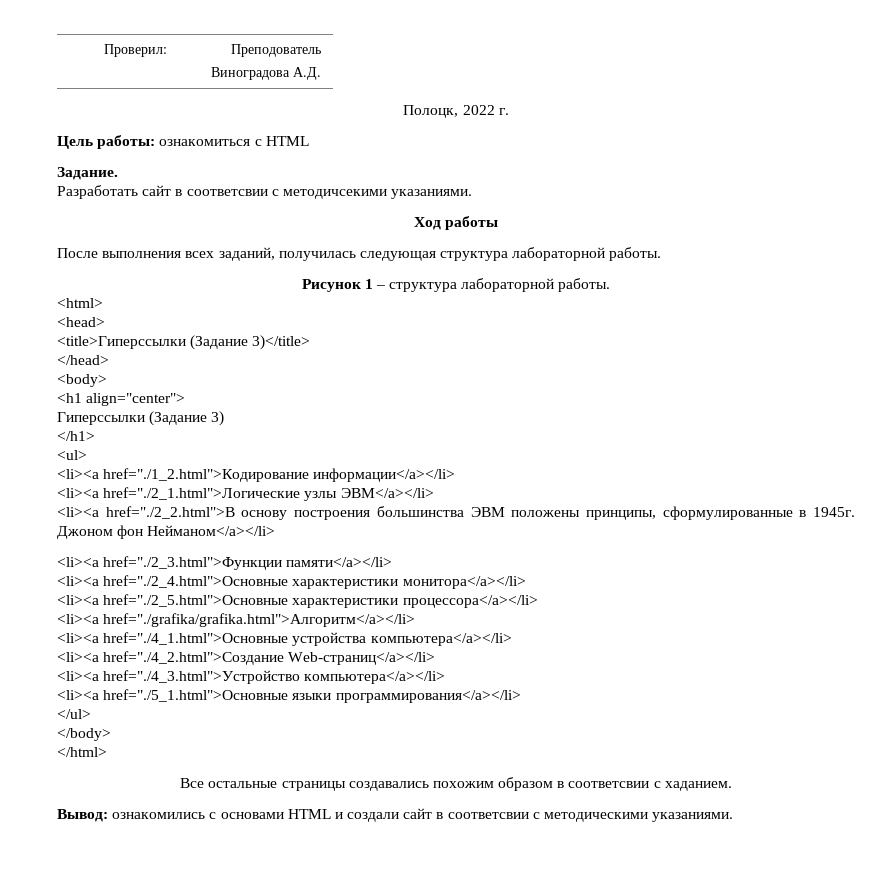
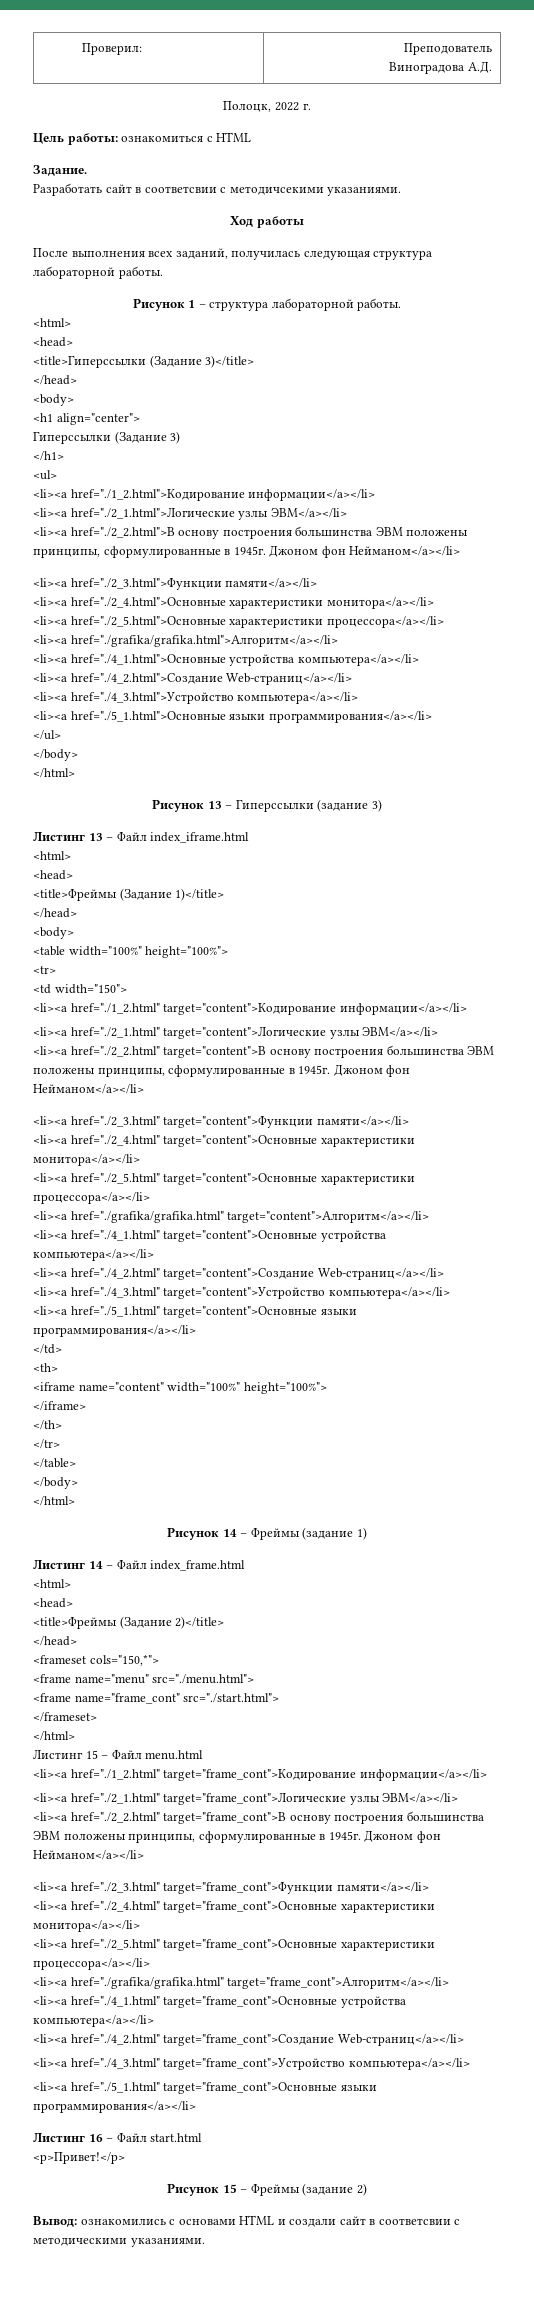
[180,777,732,791] Все остальные страницы создавались похожим образом в соответсвии с хаданием. -> [152,799,382,812] [33,832,250,843] [33,851,71,860] [33,870,73,880] [33,888,225,901] [33,908,77,918] [33,927,74,939] [33,946,229,958] [33,966,56,974] [33,984,127,994] [33,1003,467,1015] [33,1026,439,1039] [33,1045,495,1058] [33,1064,411,1077] [33,1084,144,1094] [33,1116,409,1128] [33,1135,415,1147] [33,1154,140,1166] [33,1173,415,1185] [33,1192,150,1204] [33,1211,430,1223] [33,1230,386,1242] [33,1249,154,1261] [33,1268,444,1280] [33,1287,450,1299] [33,1306,357,1318] [33,1325,196,1337] [33,1344,62,1354] [33,1363,58,1372] [33,1382,327,1394] [33,1401,86,1411] [33,1420,62,1430] [33,1439,60,1449] [33,1458,76,1468] [33,1477,78,1489] [33,1496,75,1506] [167,1527,367,1540] [33,1560,246,1571] [33,1579,71,1588] [33,1598,73,1608] [33,1616,225,1629] [33,1636,77,1646] [33,1654,159,1666] [33,1674,255,1684] [33,1693,280,1704] [33,1712,97,1722] [33,1731,75,1741] [33,1749,204,1760] [33,1769,487,1781] [33,1792,459,1805] [33,1811,484,1824] [33,1830,441,1843] [33,1850,144,1860] [33,1882,429,1894] [33,1901,435,1913] [33,1920,140,1932] [33,1939,435,1951] [33,1958,150,1970] [33,1977,450,1989] [33,1996,406,2008] [33,2015,154,2027] [33,2034,464,2046] [33,2058,470,2070] [33,2082,377,2094] [33,2101,196,2113] [33,2133,203,2142] [33,2152,125,2164] [167,2183,367,2196] Рисунок 13 – Гиперссылки (задание 3) // Листинг 13 – Файл index_iframe.html // <html> // <head> // <title>Фреймы (Задание 1)</title> // </head> // <body> // <table width="100%" height="100%"> // <tr> // <td width="150"> // <li><a href="./1_2.html" target="content">Кодирование информации</a></li> // <li><a href="./2_1.html" target="content">Логические узлы ЭВМ</a></li> // <li><a href="./2_2.html" target="content">В основу построения большинства ЭВМ положены принципы, сформулированные в 1945г. Джоном фон Нейманом</a></li> // <li><a href="./2_3.html" target="content">Функции памяти</a></li> // <li><a href="./2_4.html" target="content">Основные характеристики монитора</a></li> // <li><a href="./2_5.html" target="content">Основные характеристики процессора</a></li> // <li><a href="./grafika/grafika.html" target="content">Алгоритм</a></li> // <li><a href="./4_1.html" target="content">Основные устройства компьютера</a></li> // <li><a href="./4_2.html" target="content">Создание Web-страниц</a></li> // <li><a href="./4_3.html" target="content">Устройство компьютера</a></li> // <li><a href="./5_1.html" target="content">Основные языки программирования</a></li> // </td> // <th> // <iframe name="content" width="100%" height="100%"> // </iframe> // </th> // </tr> // </table> // </body> // </html> // Рисунок 14 – Фреймы (задание 1) // Листинг 14 – Файл index_frame.html // <html> // <head> // <title>Фреймы (Задание 2)</title> // </head> // <frameset cols="150,*"> // <frame name="menu" src="./menu.html"> // <frame name="frame_cont" src="./start.html"> // </frameset> // </html> // Листинг 15 – Файл menu.html // <li><a href="./1_2.html" target="frame_cont">Кодирование информации</a></li> // <li><a href="./2_1.html" target="frame_cont">Логические узлы ЭВМ</a></li> // <li><a href="./2_2.html" target="frame_cont">В основу построения большинства ЭВМ положены принципы, сформулированные в 1945г. Джоном фон Нейманом</a></li> // <li><a href="./2_3.html" target="frame_cont">Функции памяти</a></li> // <li><a href="./2_4.html" target="frame_cont">Основные характеристики монитора</a></li> // <li><a href="./2_5.html" target="frame_cont">Основные характеристики процессора</a></li> // <li><a href="./grafika/grafika.html" target="frame_cont">Алгоритм</a></li> // <li><a href="./4_1.html" target="frame_cont">Основные устройства компьютера</a></li> // <li><a href="./4_2.html" target="frame_cont">Создание Web-страниц</a></li> // <li><a href="./4_3.html" target="frame_cont">Устройство компьютера</a></li> // <li><a href="./5_1.html" target="frame_cont">Основные языки программирования</a></li> // Листинг 16 – Файл start.html // <p>Привет!</p> // Рисунок 15 – Фреймы (задание 2)

